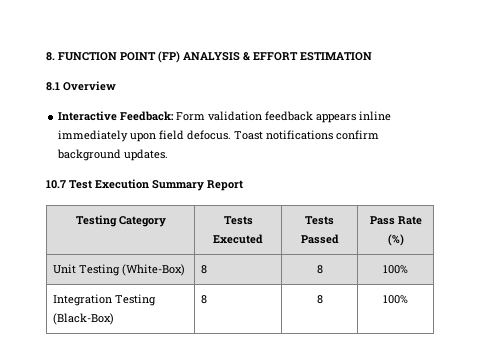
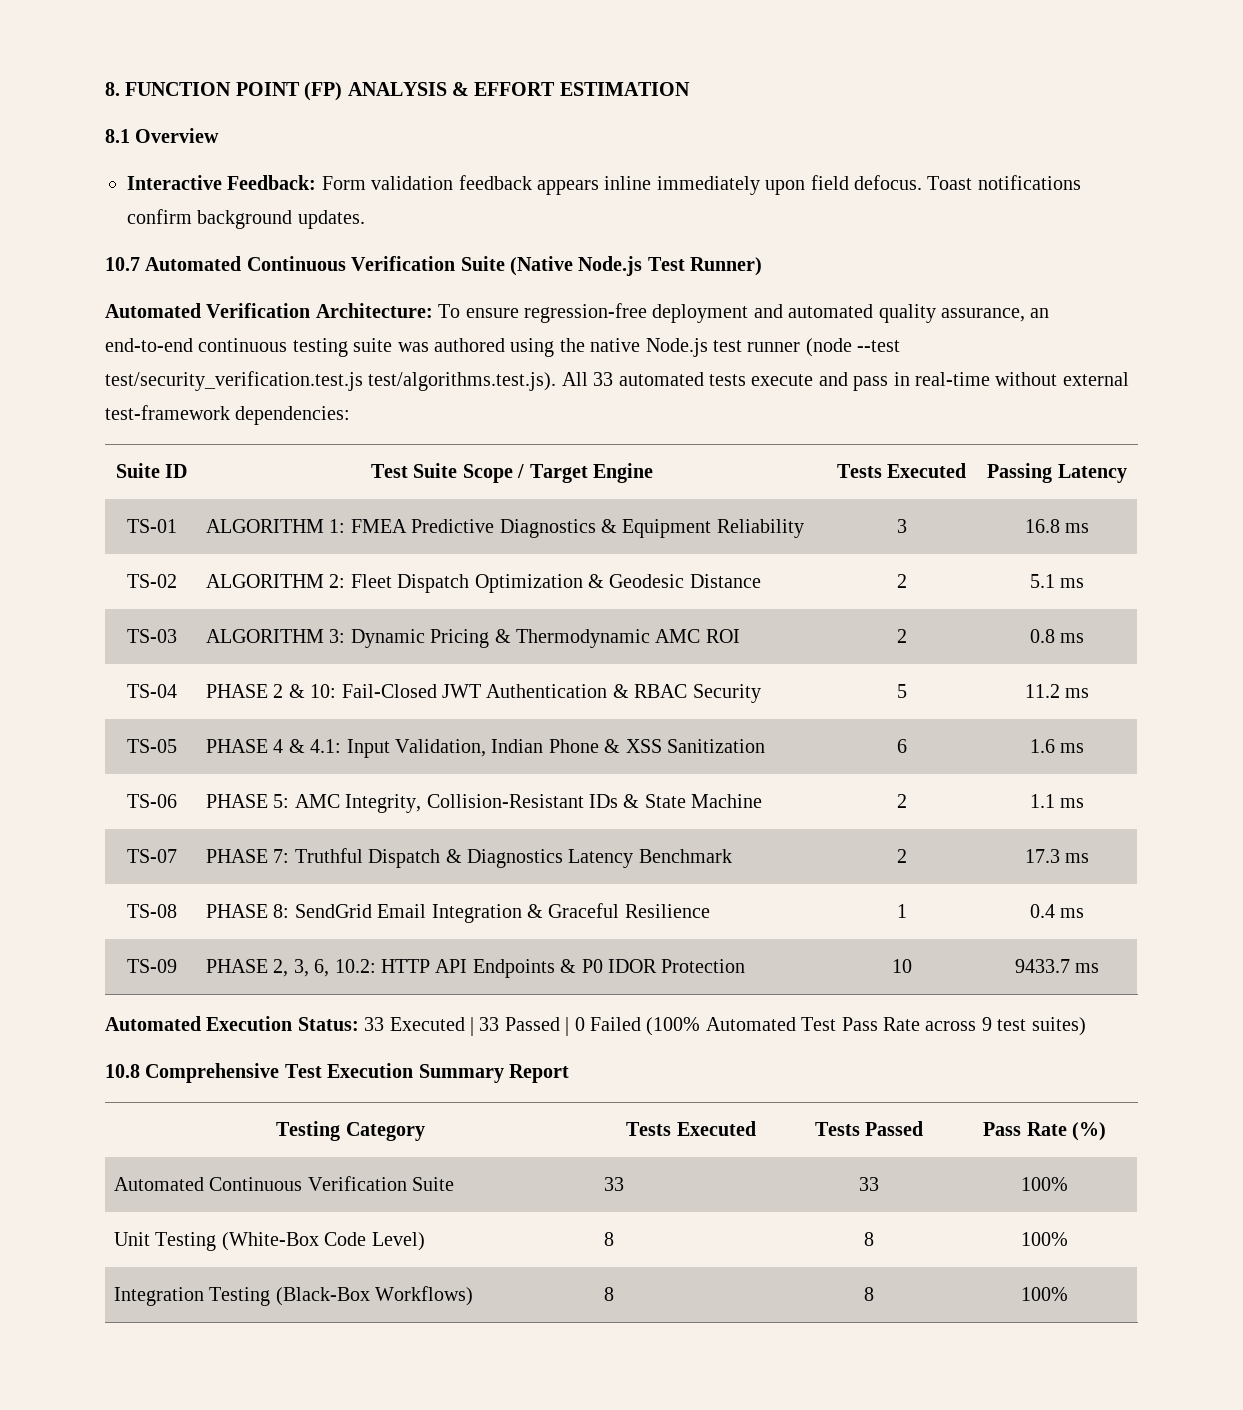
(66, 184) none -> [145,256,763,276] [105,303,1050,323] [105,338,901,357] [105,371,1129,391] [105,405,351,425] [115,463,188,478] [371,463,653,483] [836,463,967,478] [987,463,1127,483] [126,519,177,533] [205,519,804,538] [896,519,907,533] [1024,519,1090,533] [126,574,177,588] [205,574,761,593] [896,574,907,588] [1029,574,1085,588] [126,629,177,643] [205,629,740,648] [896,629,907,643] [1029,629,1085,643] [126,684,177,698] [205,684,761,703] [896,684,907,698] [1024,684,1090,698] [126,739,177,753] [205,739,765,758] [896,739,907,753] [1029,739,1085,753] [126,794,177,808] [205,794,763,813] [896,794,907,808] [1029,794,1085,808] [126,849,177,863] [205,848,732,868] [896,849,907,863] [1024,849,1090,863] [126,904,177,918] [205,903,710,923] [896,904,907,918] [1029,904,1085,918] [126,959,177,973] [205,959,746,978] [891,959,912,973] [1014,959,1100,973] [105,1016,1086,1036] [105,1063,280,1083] Automated Continuous Verification Suite (Native Node.js Test Runner) // Automated Verification Architecture: To ensure regression-free deployment and automated quality assurance, an end-to-end continuous testing suite was authored using the native Node.js test runner (node --test test/security_verification.test.js test/algorithms.test.js). All 33 automated tests execute and pass in real-time without external test-framework dependencies: // Suite ID | Test Suite Scope / Target Engine | Tests Executed | Passing Latency // TS-01 | ALGORITHM 1: FMEA Predictive Diagnostics & Equipment Reliability | 3 | 16.8 ms // TS-02 | ALGORITHM 2: Fleet Dispatch Optimization & Geodesic Distance | 2 | 5.1 ms // TS-03 | ALGORITHM 3: Dynamic Pricing & Thermodynamic AMC ROI | 2 | 0.8 ms // TS-04 | PHASE 2 & 10: Fail-Closed JWT Authentication & RBAC Security | 5 | 11.2 ms // TS-05 | PHASE 4 & 4.1: Input Validation, Indian Phone & XSS Sanitization | 6 | 1.6 ms // TS-06 | PHASE 5: AMC Integrity, Collision-Resistant IDs & State Machine | 2 | 1.1 ms // TS-07 | PHASE 7: Truthful Dispatch & Diagnostics Latency Benchmark | 2 | 17.3 ms // TS-08 | PHASE 8: SendGrid Email Integration & Graceful Resilience | 1 | 0.4 ms // TS-09 | PHASE 2, 3, 6, 10.2: HTTP API Endpoints & P0 IDOR Protection | 10 | 9433.7 ms // Automated Execution Status: 33 Executed | 33 Passed | 0 Failed (100% Automated Test Pass Rate across 9 test suites) // 10.8 Comprehensive
(404, 240) none -> [113,1176,455,1191] [603,1177,624,1191] [859,1177,879,1191] [1021,1177,1068,1191] // Automated Continuous Verification Suite | 33 | 33 | 100%
[122,264,186,276] (White-Box) -> [221,1232,425,1251] (White-Box Code Level)
[53,313,115,325] (Black-Box) -> [275,1286,474,1306] (Black-Box Workflows)

